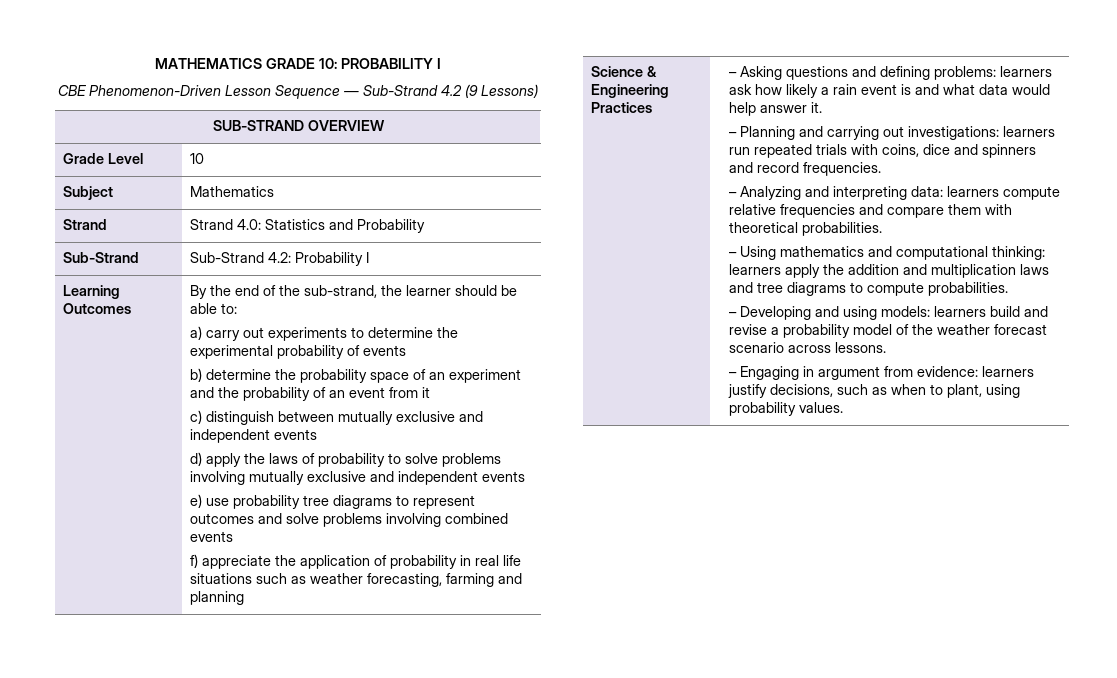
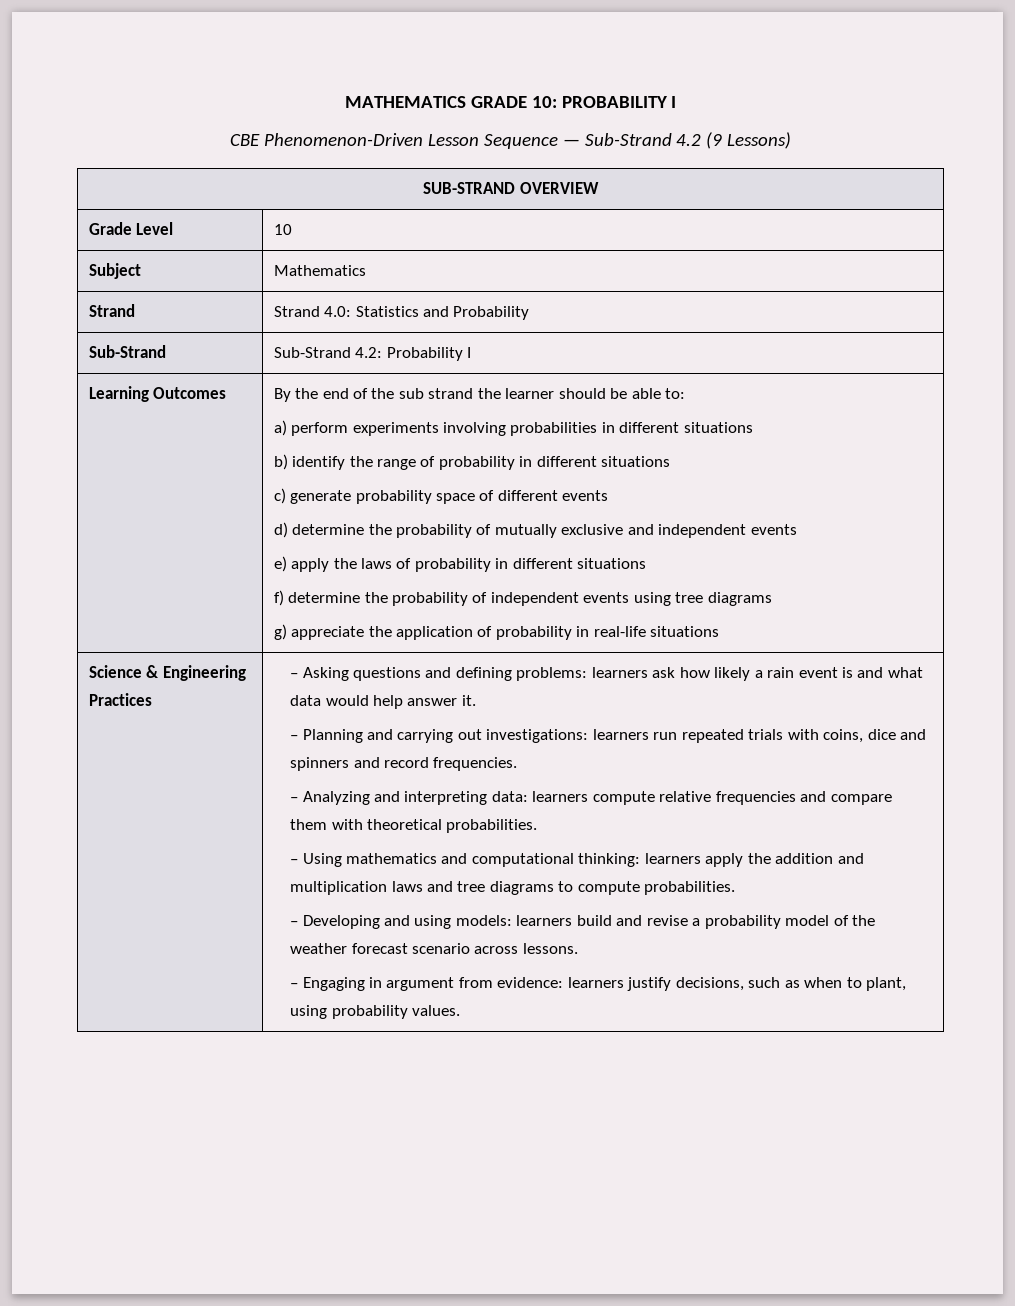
[304,285,378,298] sub-strand, -> [398,388,474,399] sub strand
[206,327,459,341] [190,345,407,359] [190,368,522,383] [190,387,431,401] [190,410,484,425] [190,429,318,443] [190,452,502,467] [190,471,246,485] carry out experiments to determine the experimental probability of events // b) determine the probability space of an experiment and the probability of an event from it // c) distinguish between mutually exclusive and independent events // d) apply the laws of probability to solve problems involving -> [291,422,753,436] [273,454,671,470] [273,488,609,504] [273,522,492,538] perform experiments involving probabilities in different situations // b) identify the range of probability in different situations // c) generate probability space of different events // d) determine the probability of
[206,495,476,509] [190,513,509,527] [190,531,234,542] [190,554,199,568] use probability tree diagrams to represent outcomes and solve problems involving combined events // f) -> [291,558,647,572] [273,590,772,606] [273,624,287,640] apply the laws of probability in different situations // f) determine the probability of independent events using tree diagrams // g)
[475,555,522,566] [190,573,523,587] [190,591,245,605] real life situations such as weather forecasting, farming and planning -> [593,626,720,637] real-life situations

